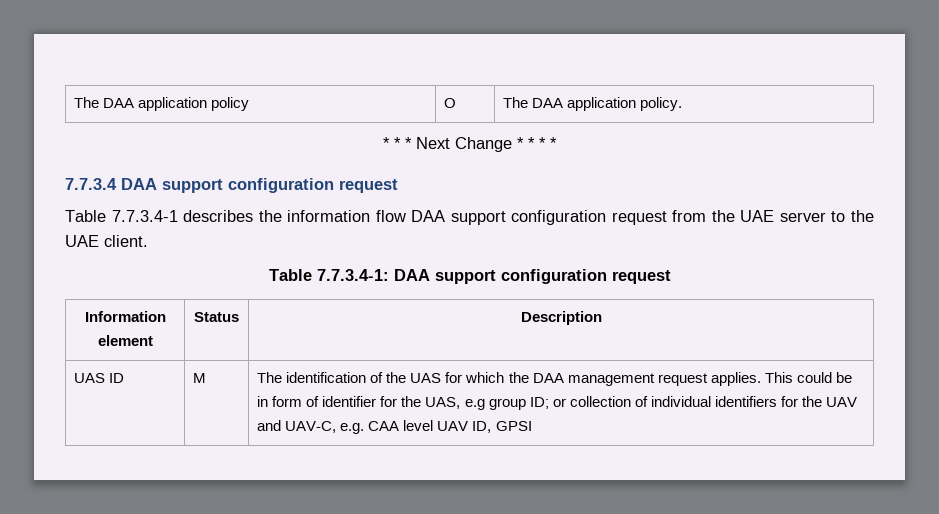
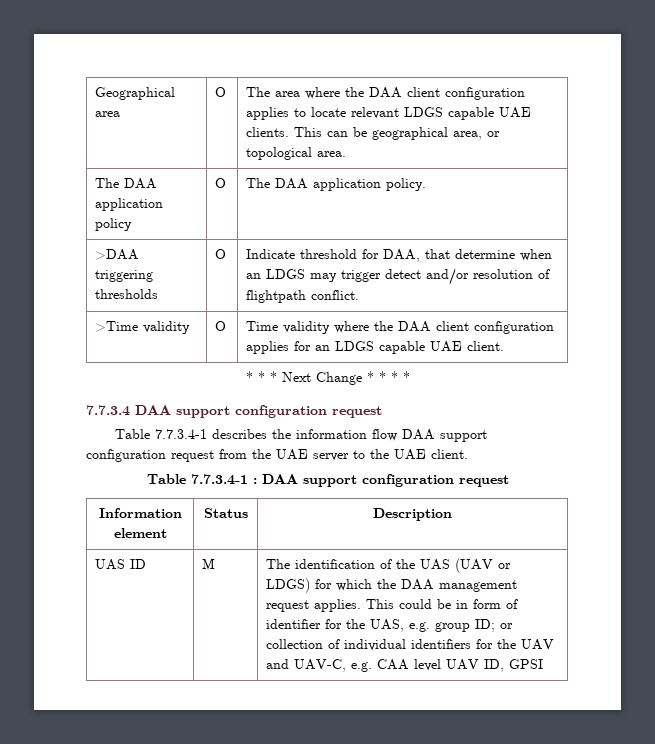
(74, 102) none -> [95,87,176,100] [95,111,121,117] [215,87,227,97] [246,87,526,100] [246,107,532,120] [246,127,501,140] [246,147,347,160] Geographical area | O | The area where the DAA client configuration applies to locate relevant LDGS capable UAE clients. This can be geographical area, or topological area. //
(683, 104) none -> [95,249,140,260] [95,270,154,282] [95,289,159,299] [215,249,227,259] [246,249,553,262] [246,268,551,285] [246,290,360,303] [95,321,191,334] [215,321,227,331] [246,321,555,334] [246,341,505,354] // >DAA triggering thresholds | O | Indicate threshold for DAA, that determine when an LDGS may trigger detect and/or resolution of flightpath conflict. // >Time validity | O | Time validity where the DAA client configuration applies for an LDGS capable UAE client.
[316,269,389,281] 7.7.3.4-1: -> [190,474,257,485] 7.7.3.4-1 :
(442, 378) none -> [455,558,512,573] [266,578,311,593] (UAV or LDGS)
[464,399,485,410] e.g -> [409,622,431,632] e.g.

